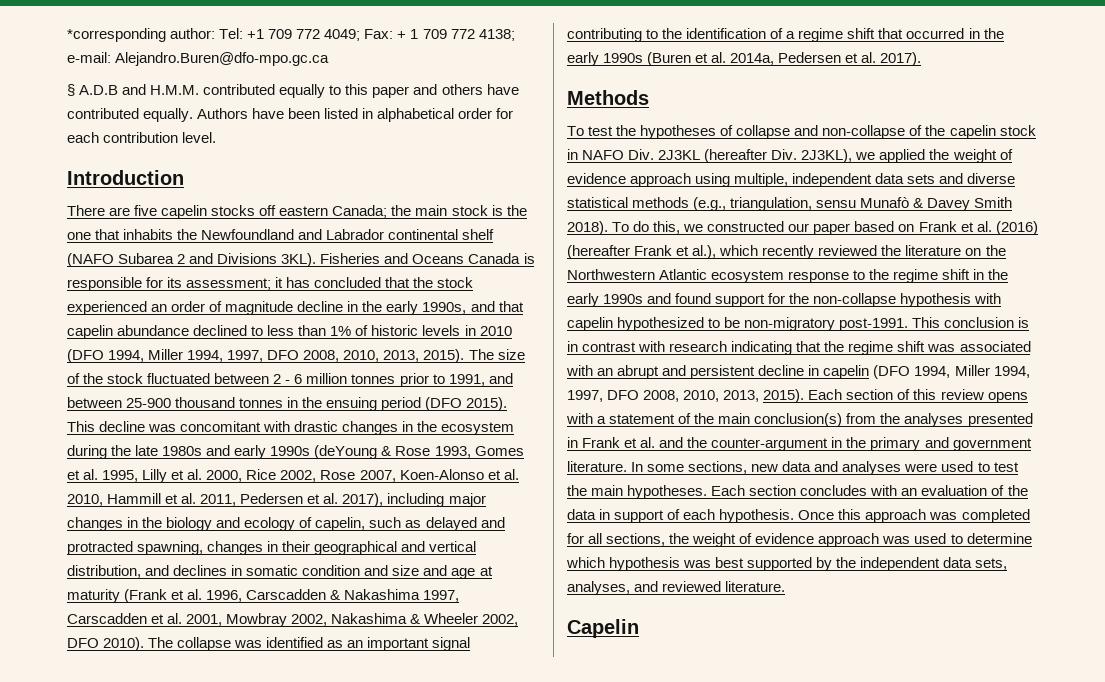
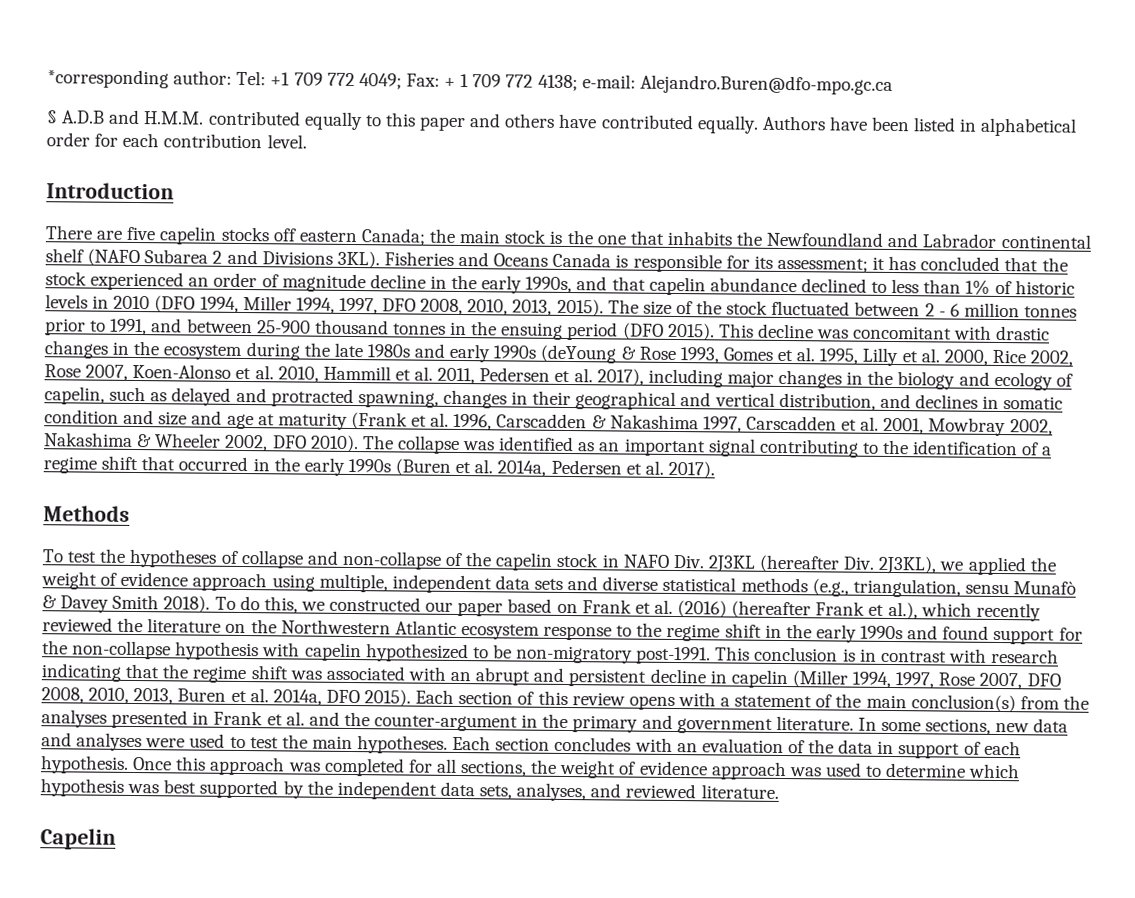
[873,365,1030,379] [567,390,760,402] (DFO 1994, Miller 1994, 1997, DFO 2008, 2010, 2013, -> [791,670,1061,690] [41,687,360,706] (Miller 1994, 1997, Rose 2007, DFO 2008, 2010, 2013, Buren et al. 2014a, DFO

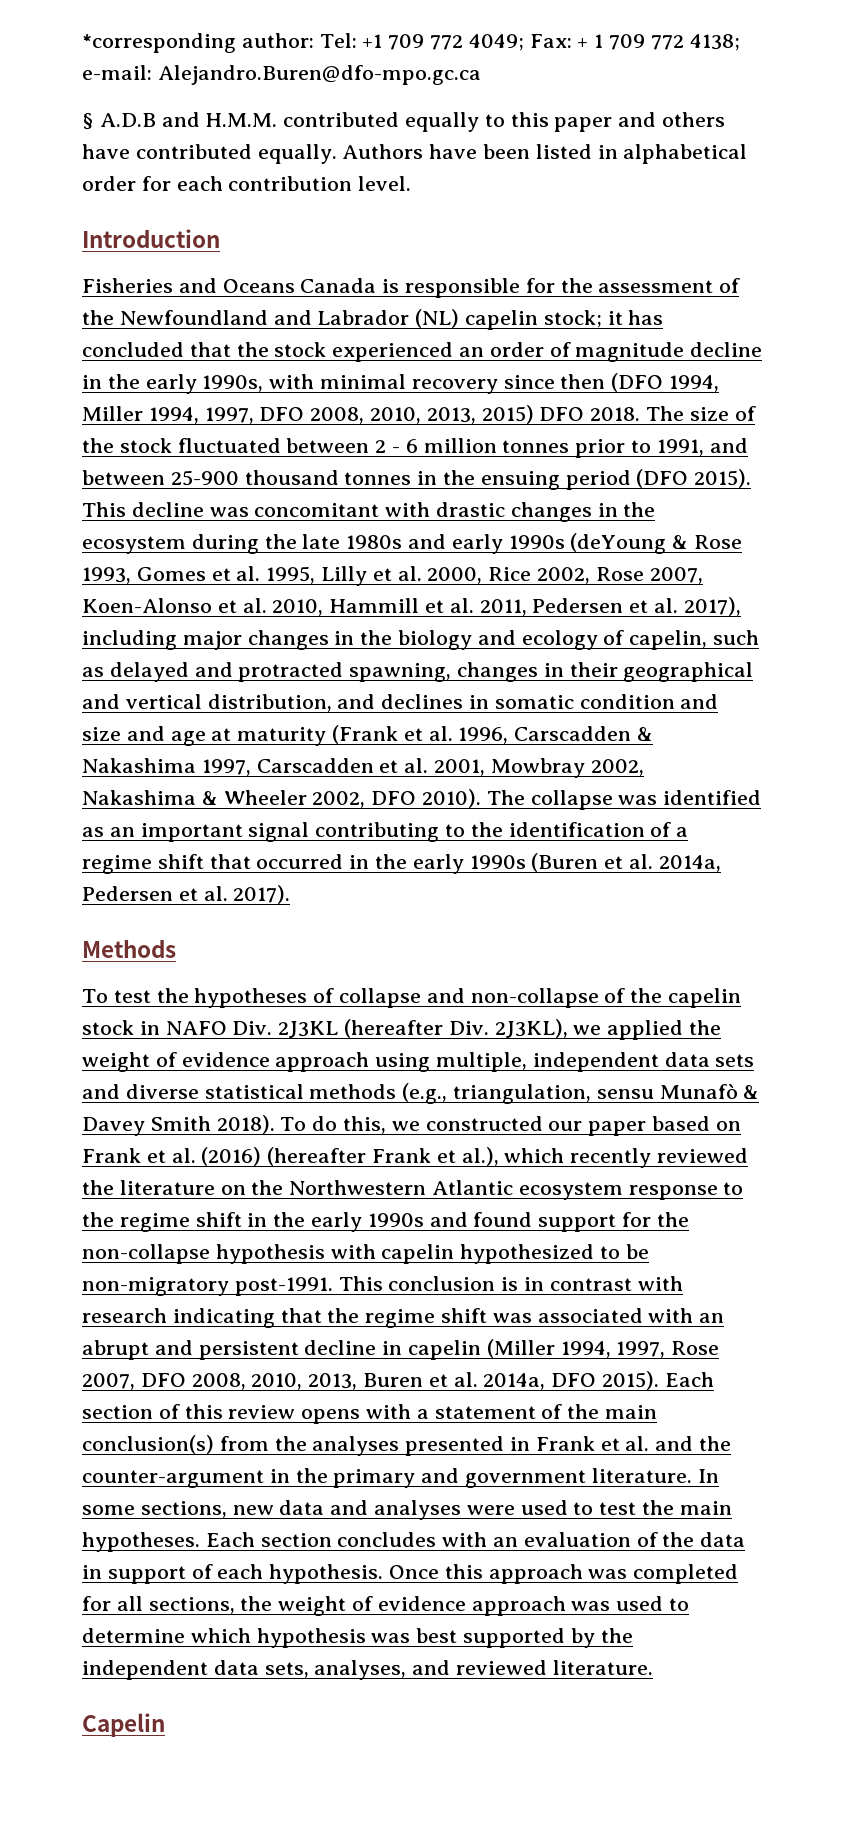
[45,225,1092,249] [45,248,380,269] There are five capelin stocks off eastern Canada; the main stock is the one that inhabits the Newfoundland and Labrador continental shelf (NAFO Subarea 2 and Divisions 3KL). -> (220, 238) none
[753,255,868,273] its assessment; -> [560,278,741,293] [82,309,602,330] the assessment of the Newfoundland and Labrador (NL) capelin stock;
[576,276,1075,296] [45,294,151,310] and that capelin abundance declined to less than 1% of historic levels in 2010 -> [269,374,606,394] with minimal recovery since then
[556,298,604,317] 2015). -> [481,405,641,424] 2015) DFO 2018.

